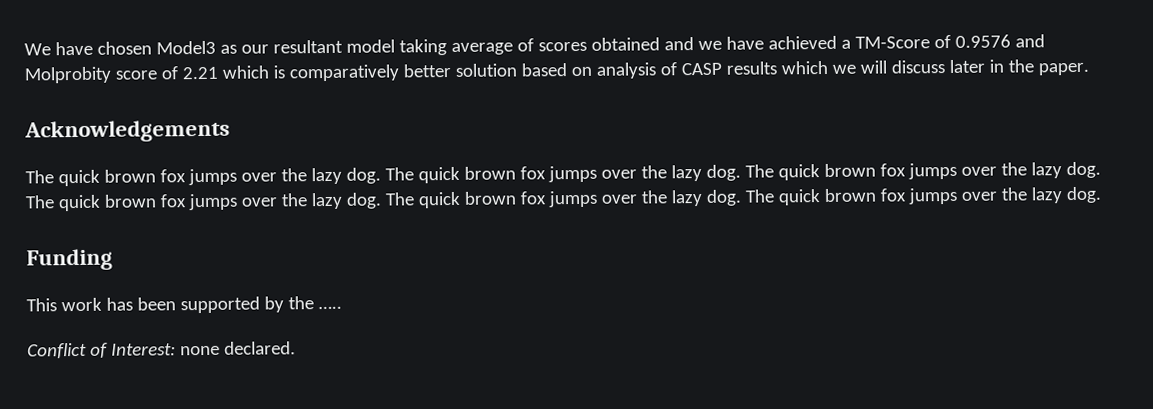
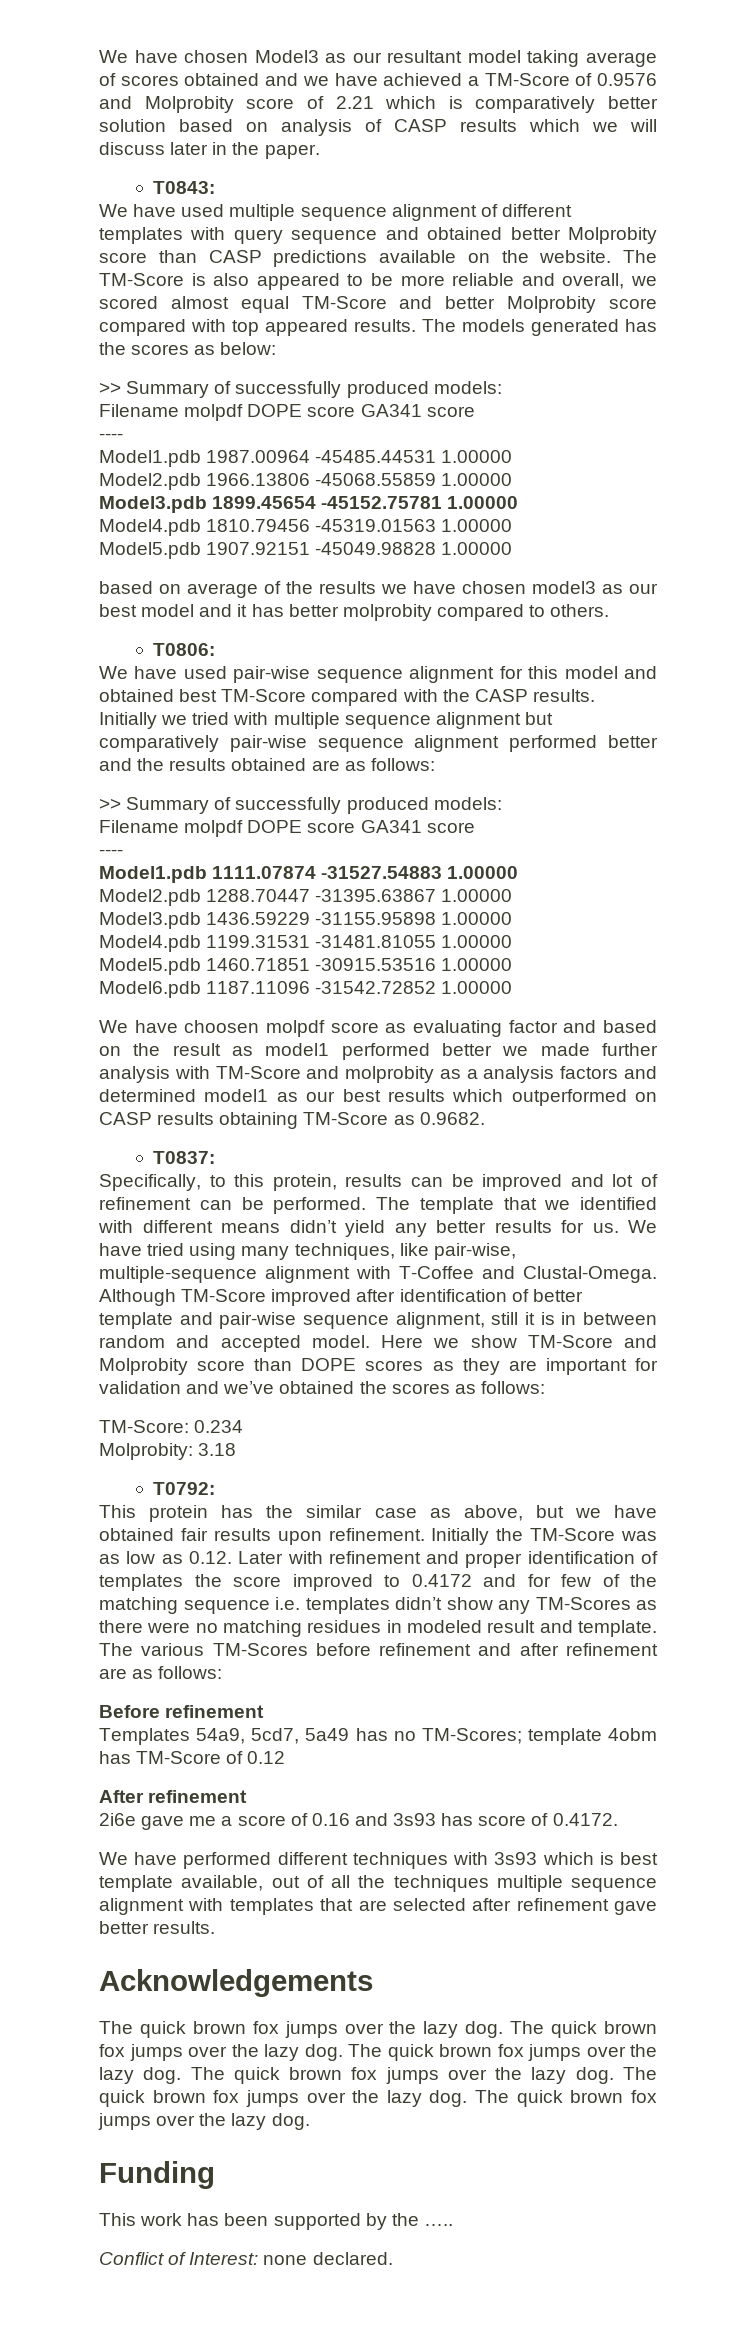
(1089, 69) none -> [153,181,216,194] [99,204,572,221] [99,227,658,244] [99,250,657,267] [99,273,658,290] [99,296,657,313] [99,319,657,336] [99,342,277,355] [99,381,502,398] [99,404,475,421] [99,433,123,440] [99,450,513,467] [99,473,513,490] [99,496,519,513] [99,519,513,536] [99,542,513,559] [99,581,658,598] [99,604,610,621] [153,643,216,656] [99,666,658,683] [99,689,595,706] [99,712,553,729] [99,735,658,752] [99,758,435,771] [99,797,502,814] [99,820,475,837] [99,849,123,856] [99,866,519,883] [99,889,513,906] [99,912,513,929] [99,935,513,952] [99,958,513,975] [99,981,513,998] [99,1020,658,1037] [99,1043,658,1060] [99,1066,657,1083] [99,1089,657,1106] [99,1112,485,1129] [153,1151,216,1164] [99,1174,659,1191] [99,1197,657,1214] [98,1220,657,1237] [99,1243,516,1260] [99,1266,657,1283] [99,1289,583,1306] [99,1312,658,1329] [99,1335,657,1352] [99,1358,658,1375] [99,1381,545,1394] [99,1420,244,1433] [99,1443,237,1460] [153,1482,216,1495] [99,1505,658,1522] [99,1528,657,1545] [99,1551,658,1568] [99,1574,657,1591] [99,1597,657,1614] [99,1620,657,1637] [99,1643,658,1656] [99,1666,223,1679] [99,1705,265,1718] [99,1728,657,1745] [99,1751,286,1764] [99,1790,248,1803] [99,1813,618,1830] [99,1852,658,1869] [99,1875,657,1892] [99,1898,657,1915] [99,1921,216,1934] // T0843: // We have used multiple sequence alignment of different templates with query sequence and obtained better Molprobity score than CASP predictions available on the website. The TM-Score is also appeared to be more reliable and overall, we scored almost equal TM-Score and better Molprobity score compared with top appeared results. The models generated has the scores as below: // >> Summary of successfully produced models: // Filename molpdf DOPE score GA341 score // ---- // Model1.pdb 1987.00964 -45485.44531 1.00000 // Model2.pdb 1966.13806 -45068.55859 1.00000 // Model3.pdb 1899.45654 -45152.75781 1.00000 // Model4.pdb 1810.79456 -45319.01563 1.00000 // Model5.pdb 1907.92151 -45049.98828 1.00000 // based on average of the results we have chosen model3 as our best model and it has better molprobity compared to others. // T0806: // We have used pair-wise sequence alignment for this model and obtained best TM-Score compared with the CASP results. Initially we tried with multiple sequence alignment but comparatively pair-wise sequence alignment performed better and the results obtained are as follows: // >> Summary of successfully produced models: // Filename molpdf DOPE score GA341 score // ---- // Model1.pdb 1111.07874 -31527.54883 1.00000 // Model2.pdb 1288.70447 -31395.63867 1.00000 // Model3.pdb 1436.59229 -31155.95898 1.00000 // Model4.pdb 1199.31531 -31481.81055 1.00000 // Model5.pdb 1460.71851 -30915.53516 1.00000 // Model6.pdb 1187.11096 -31542.72852 1.00000 // We have choosen molpdf score as evaluating factor and based on the result as model1 performed better we made further analysis with TM-Score and molprobity as a analysis factors and determined model1 as our best results which outperformed on CASP results obtaining TM-Score as 0.9682. // T0837: // Specifically, to this protein, results can be improved and lot of refinement can be performed. The template that we identified with different means didn’t yield any better results for us. We have tried using many techniques, like pair-wise, multiple-sequence alignment with T-Coffee and Clustal-Omega. Although TM-Score improved after identification of better template and pair-wise sequence alignment, still it is in between random and accepted model. Here we show TM-Score and Molprobity score than DOPE scores as they are important for validation and we’ve obtained the scores as follows: // TM-Score: 0.234 // Molprobity: 3.18 // T0792: // This protein has the similar case as above, but we have obtained fair results upon refinement. Initially the TM-Score was as low as 0.12. Later with refinement and proper identification of templates the score improved to 0.4172 and for few of the matching sequence i.e. templates didn’t show any TM-Scores as there were no matching residues in modeled result and template. The various TM-Scores before refinement and after refinement are as follows: // Before refinement // Templates 54a9, 5cd7, 5a49 has no TM-Scores; template 4obm has TM-Score of 0.12 // After refinement // 2i6e gave me a score of 0.16 and 3s93 has score of 0.4172. // We have performed different techniques with 3s93 which is best template available, out of all the techniques multiple sequence alignment with templates that are selected after refinement gave better results.

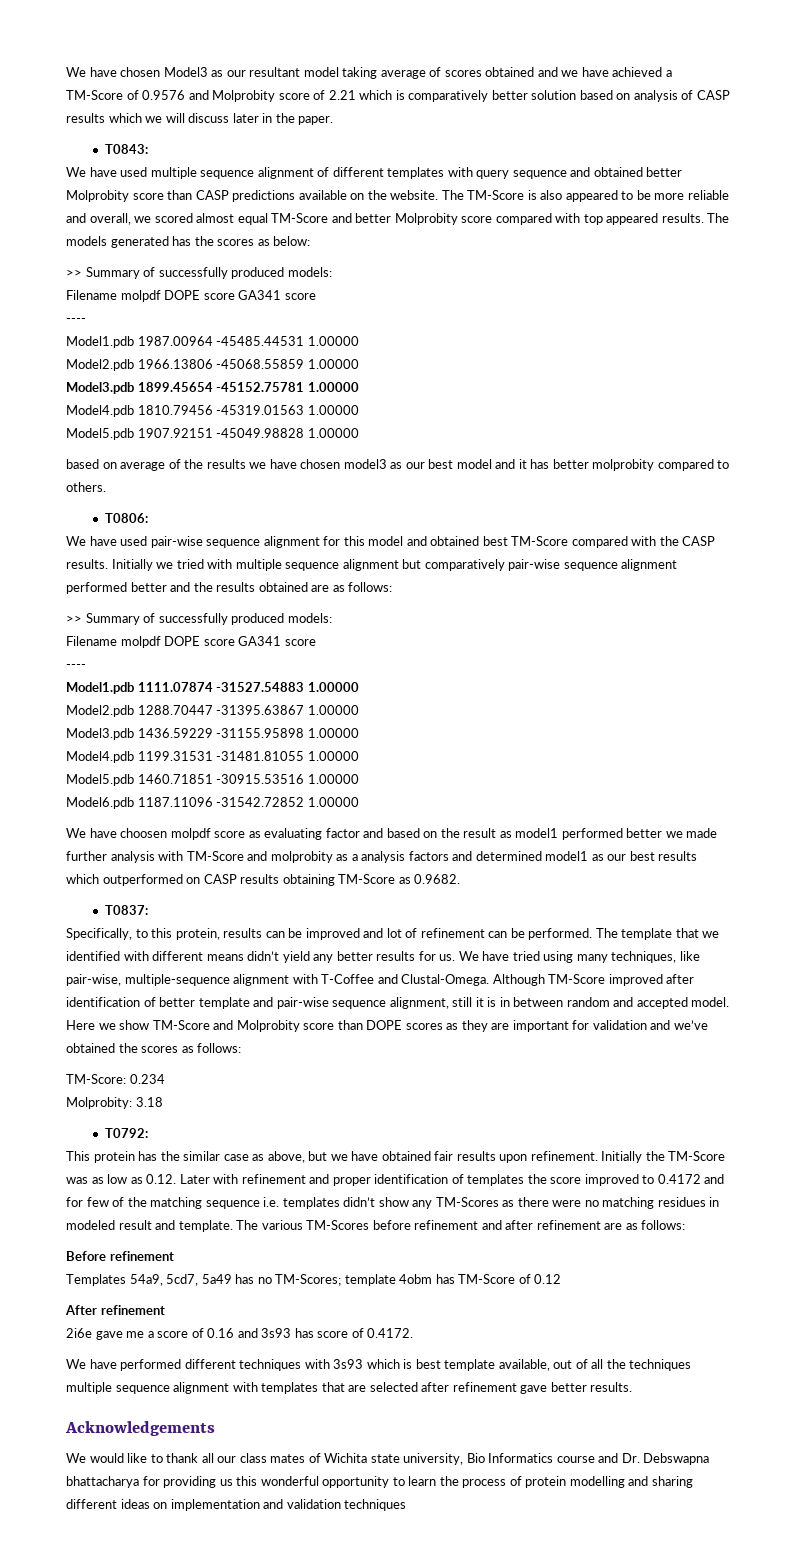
[99,2021,657,2038] [99,2044,657,2061] [99,2067,657,2084] [99,2090,657,2107] [98,2113,310,2130] [99,2161,215,2189] [99,2213,453,2230] [99,2252,393,2265] The quick brown fox jumps over the lazy dog. The quick brown fox jumps over the lazy dog. The quick brown fox jumps over the lazy dog. The quick brown fox jumps over the lazy dog. The quick brown fox jumps over the lazy dog. The quick brown fox jumps over the lazy dog. // Funding // This work has been supported by the ….. // Conflict of Interest: none declared. -> [66,1453,710,1465] [66,1476,693,1488] [66,1499,407,1511] We would like to thank all our class mates of Wichita state university, Bio Informatics course and Dr. Debswapna bhattacharya for providing us this wonderful opportunity to learn the process of protein modelling and sharing different ideas on implementation and validation techniques

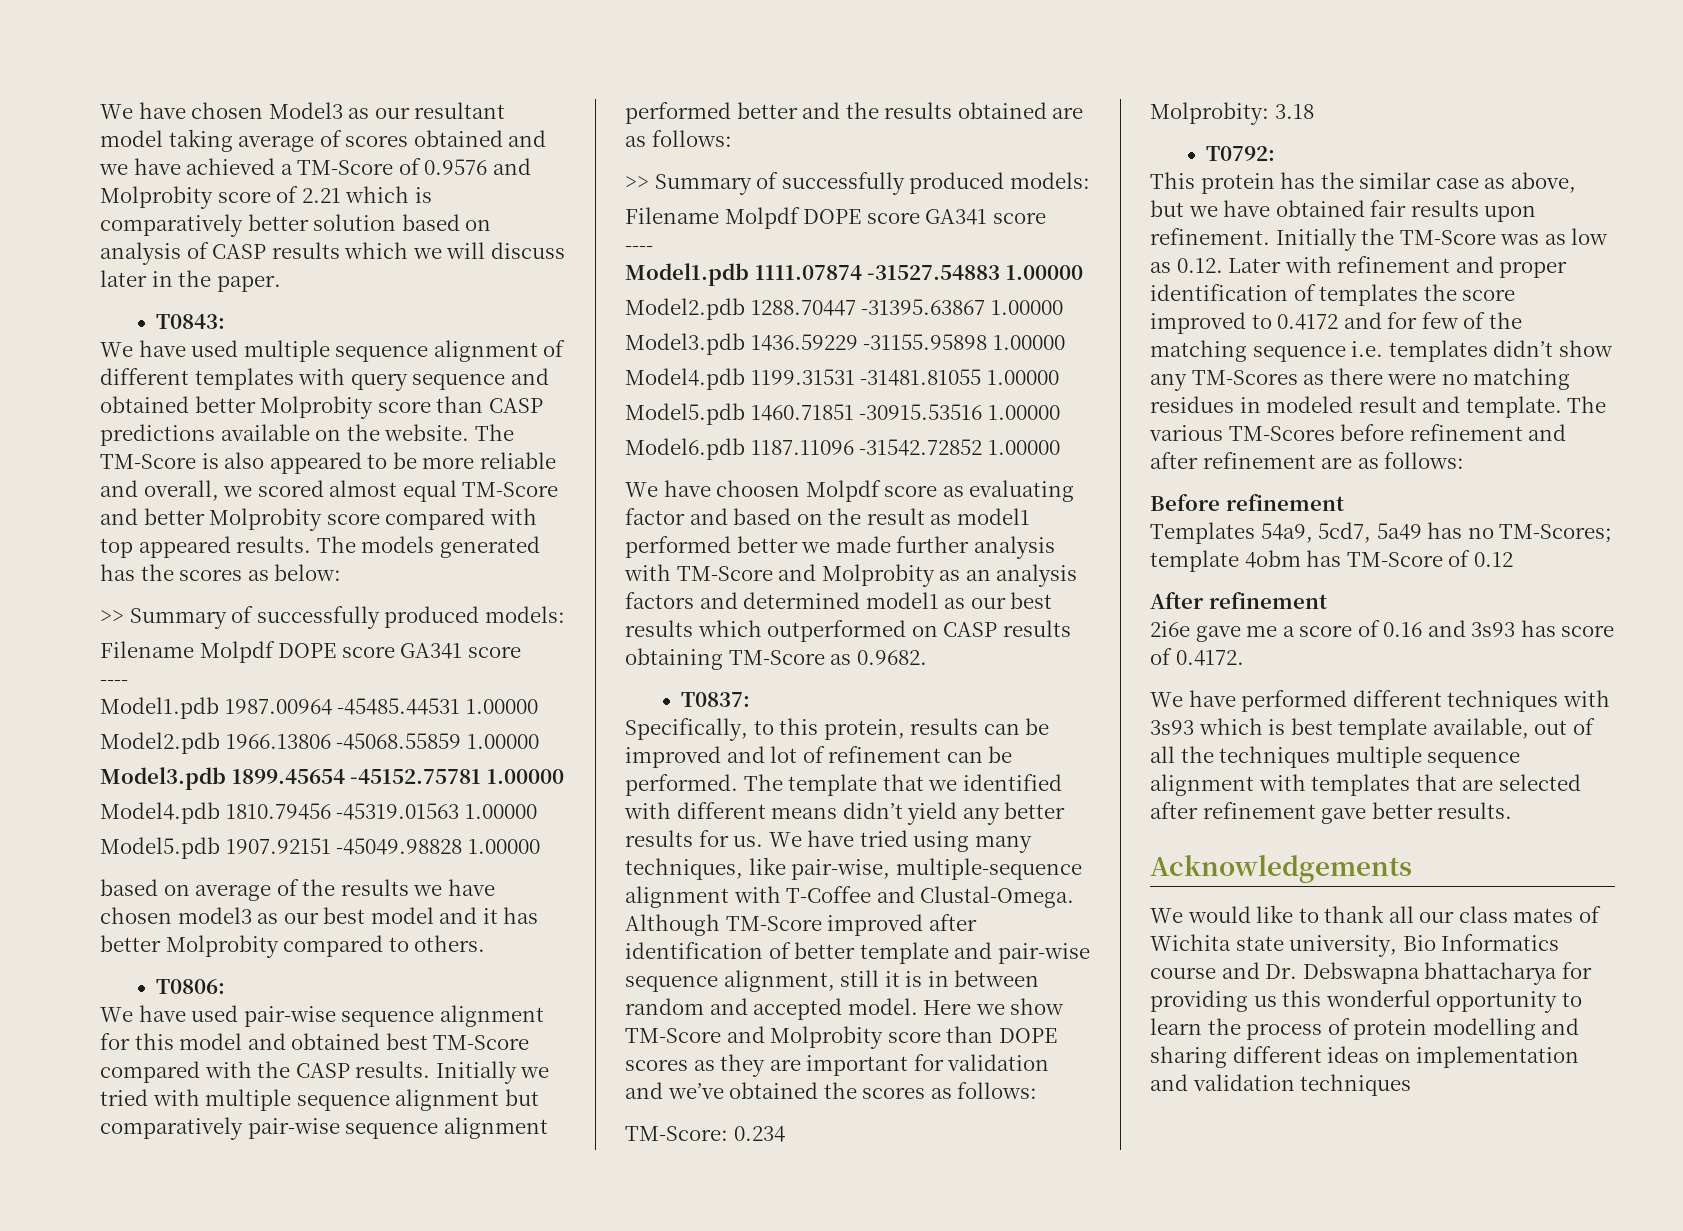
[120,290,161,302] molpdf -> [199,641,275,663] Molpdf
[592,459,655,471] molprobity -> [165,935,279,958] Molprobity
[120,636,161,648] molpdf -> [724,207,800,229] Molpdf
[170,828,211,840] molpdf -> [805,480,881,502] Molpdf
[270,851,358,863] molprobity as a -> [821,564,991,587] Molprobity as an

